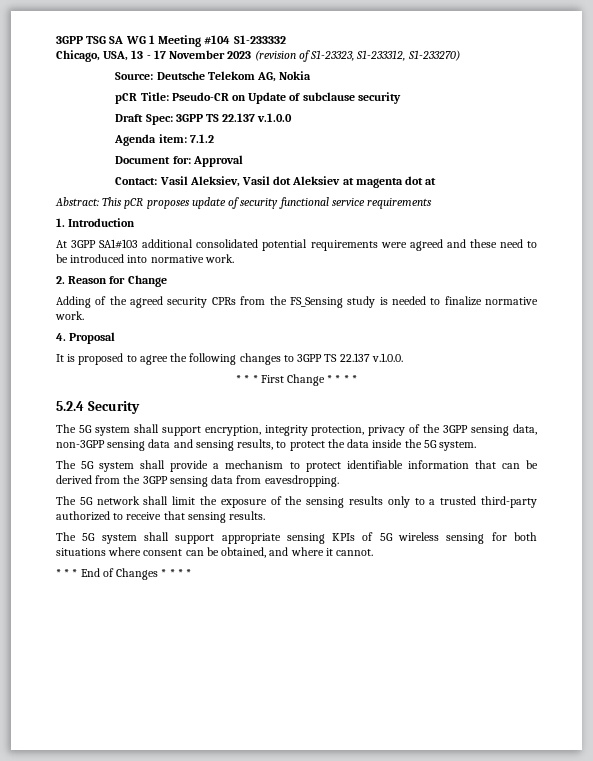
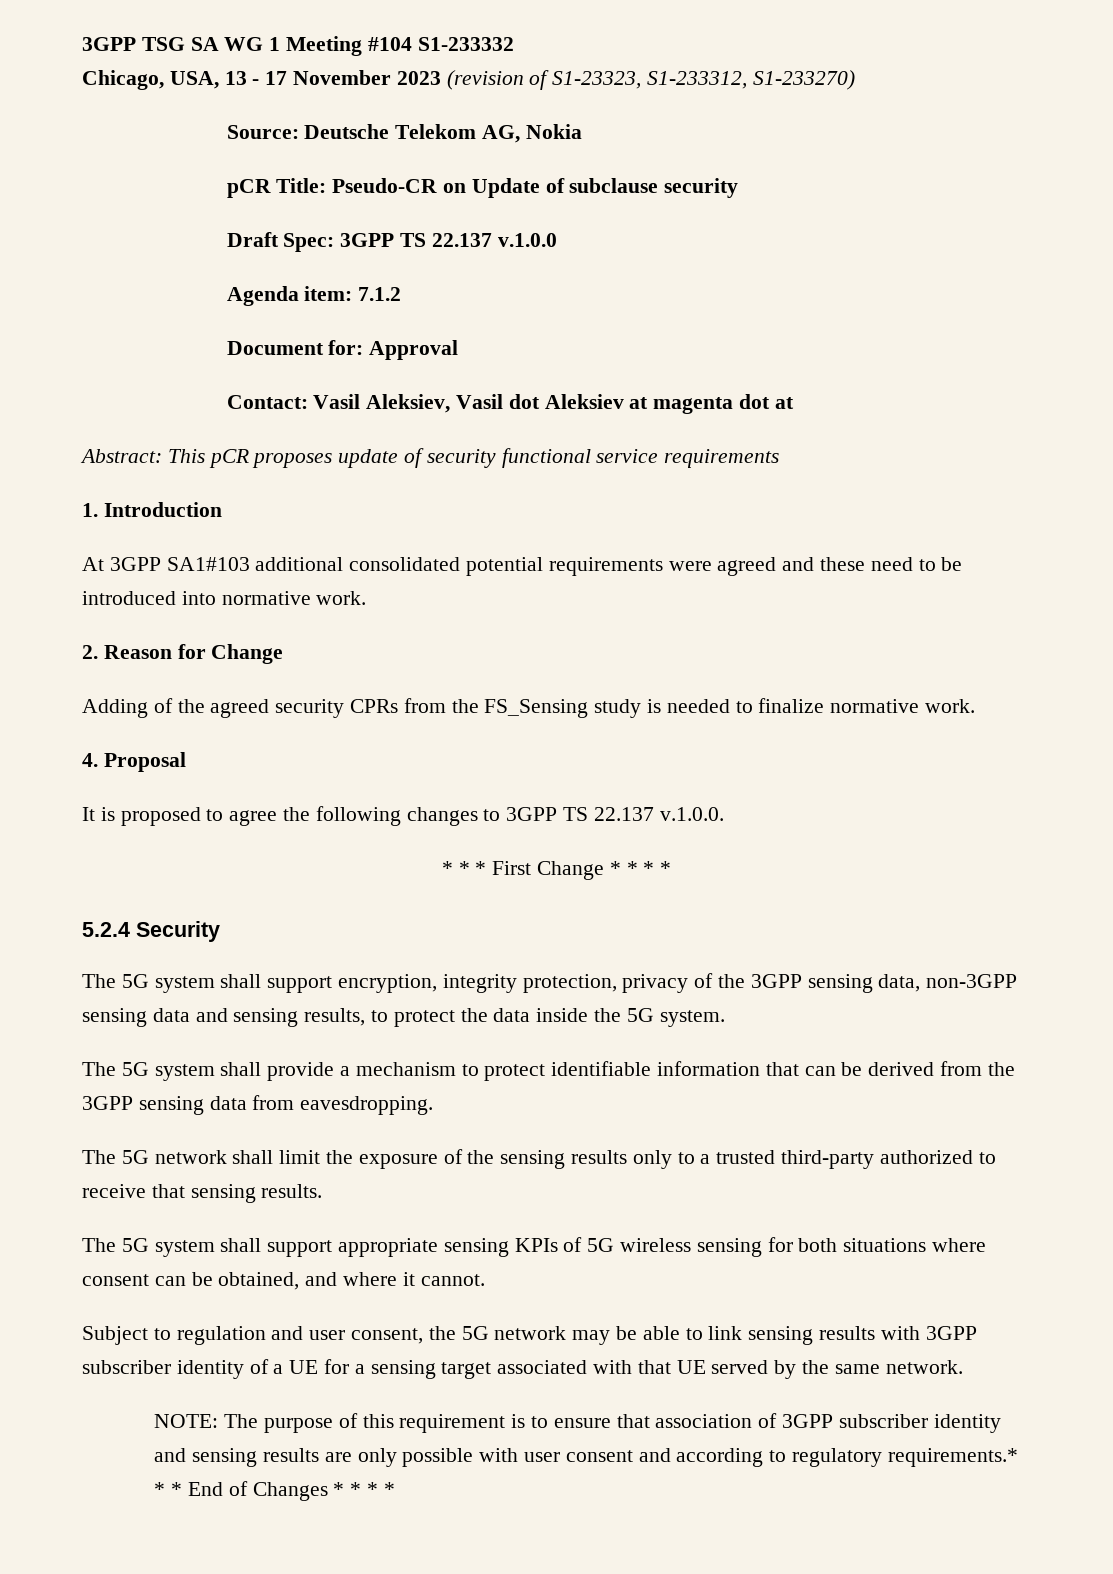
[56,569,61,577] * -> [82,1326,977,1345] [82,1359,963,1379] [154,1413,1001,1433] [154,1448,1018,1467] Subject to regulation and user consent, the 5G network may be able to link sensing results with 3GPP subscriber identity of a UE for a sensing target associated with that UE served by the same network. // NOTE: The purpose of this requirement is to ensure that association of 3GPP subscriber identity and sensing results are only possible with user consent and according to regulatory requirements.*

